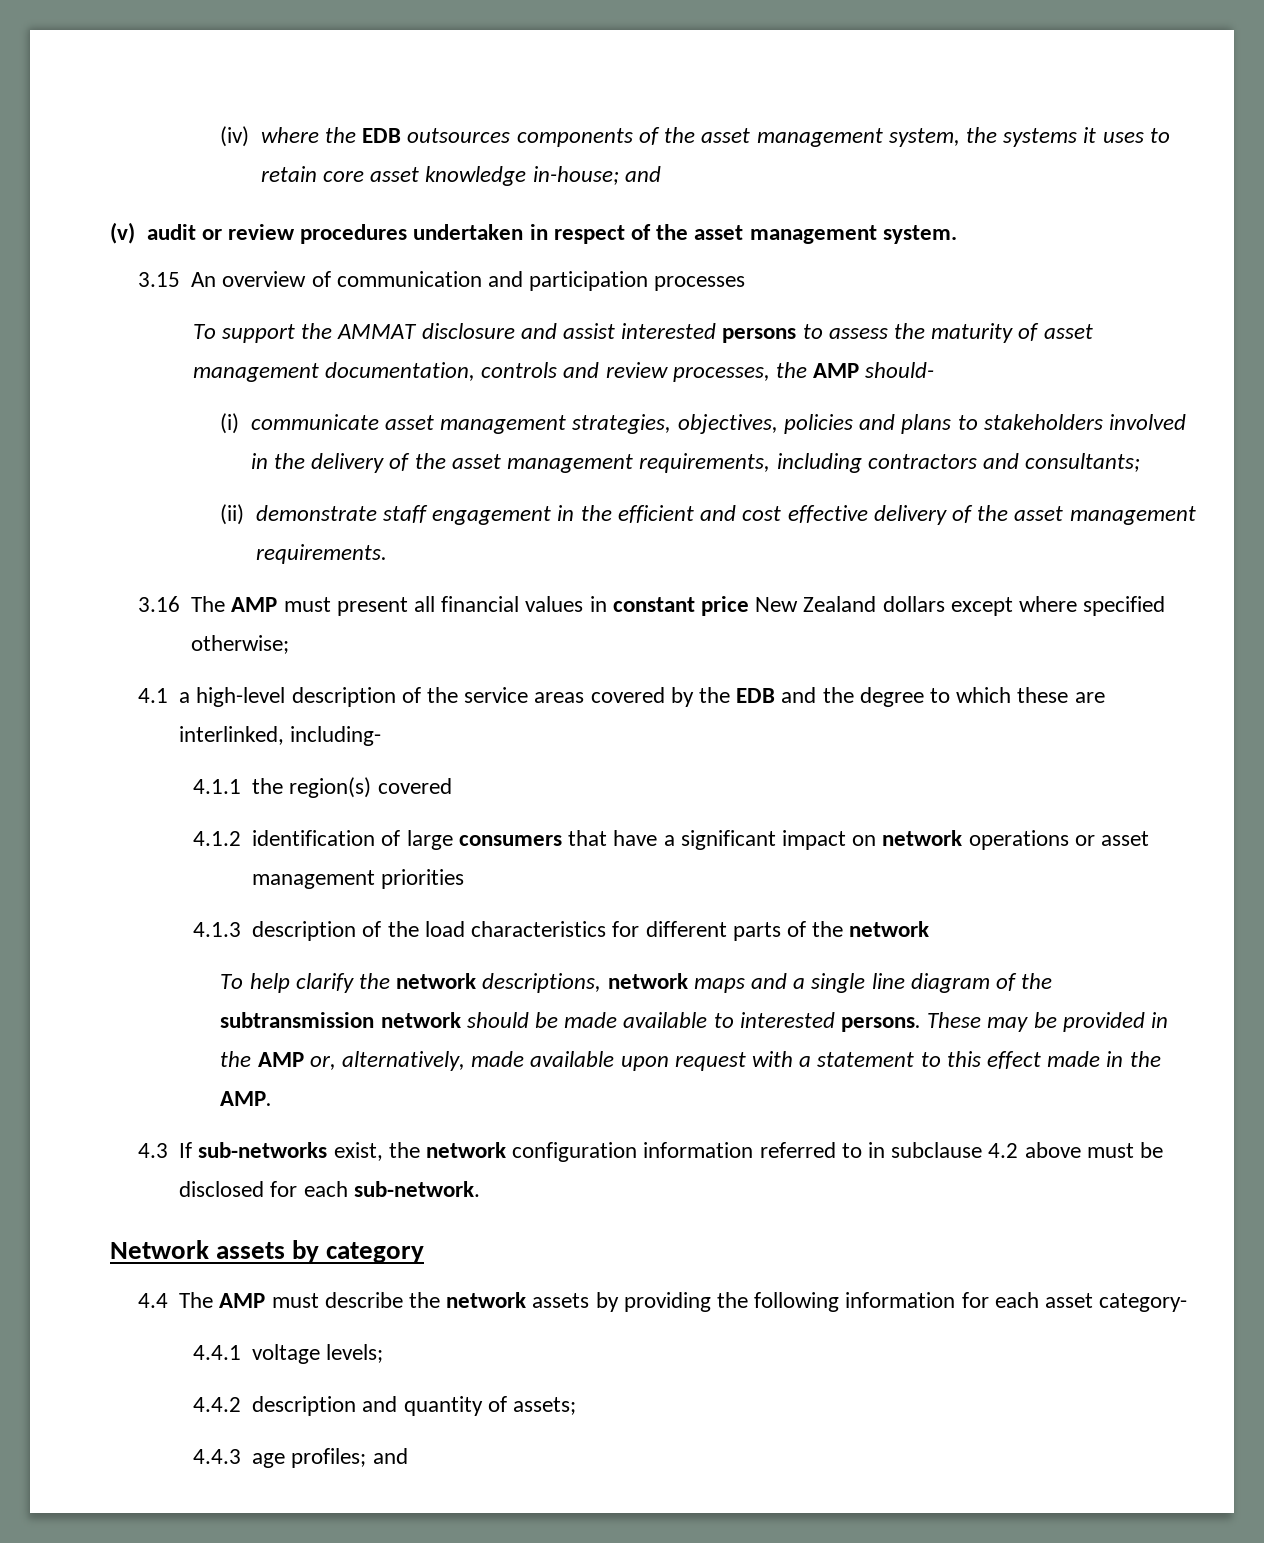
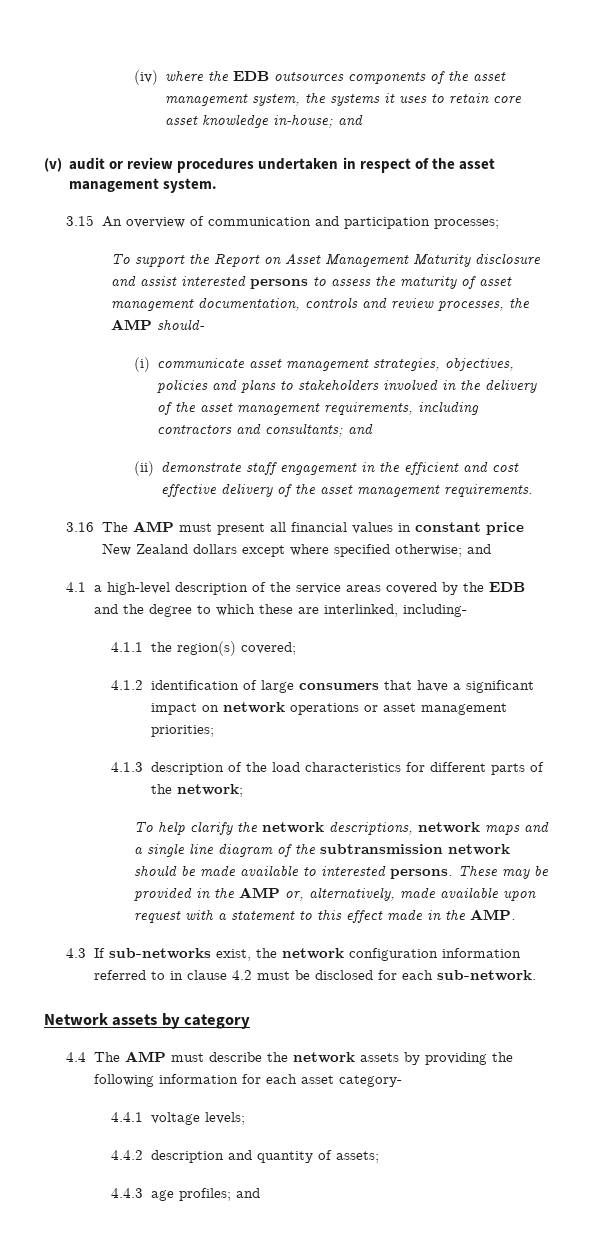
[654,276,746,291] processes -> [433,219,499,229] processes;
[337,324,418,339] AMMAT -> [214,253,472,267] Report on Asset Management Maturity
(1141, 462) none -> [347,423,373,435] and
(290, 644) none -> [466,544,491,554] and
[377,778,452,794] covered -> [240,642,296,655] covered;
[381,869,465,889] priorities -> [150,725,214,737] priorities;
[849,921,930,937] network -> [176,784,243,797] network;
[891,1142,1081,1158] subclause 4.2 above -> [186,970,252,980] clause 4.2

